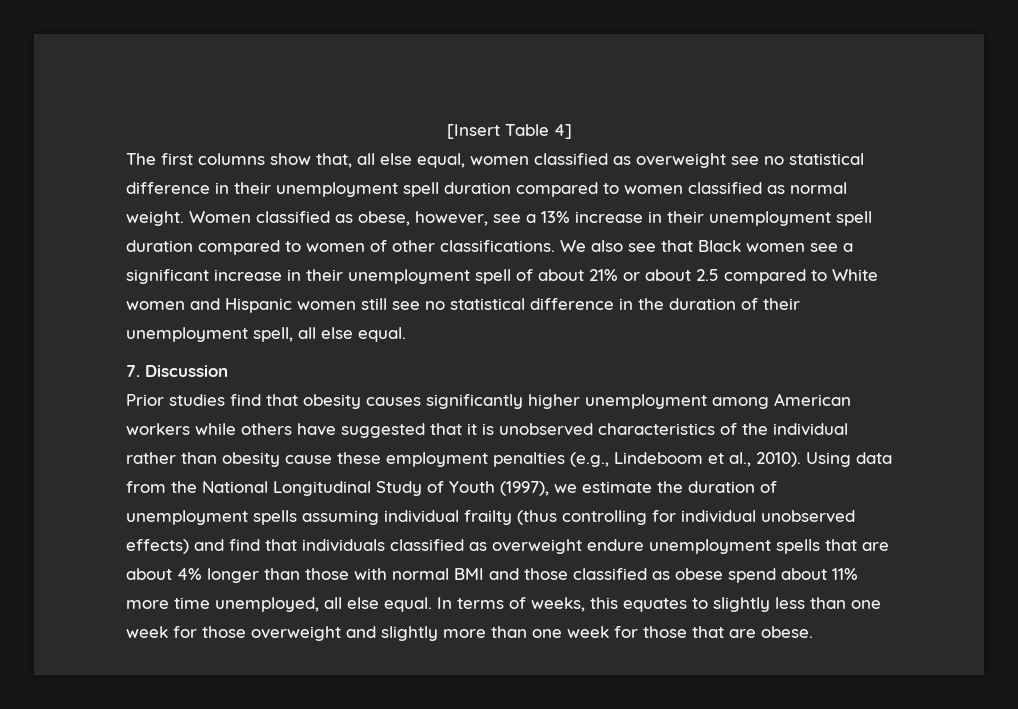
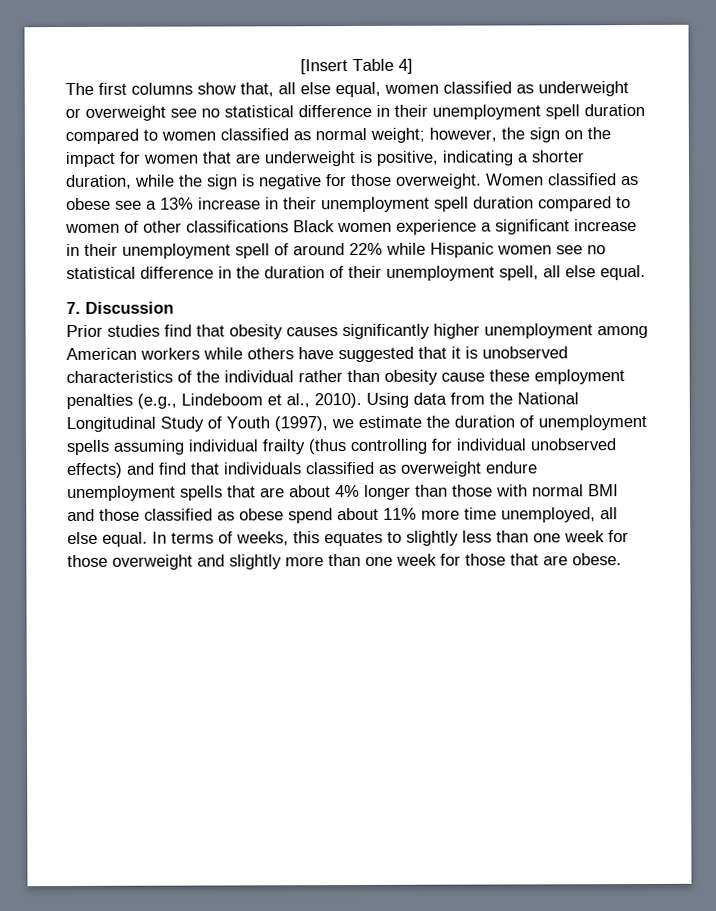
(631, 160) none -> [538,81,629,97] [65,107,81,119] underweight or
[126,211,184,226] weight. -> [370,127,611,143] [65,150,584,168] [66,173,482,190] weight; however, the sign on the impact for women that are underweight is positive, indicating a shorter duration, while the sign is negative for those overweight.
[358,211,488,226] obese, however, -> [66,197,111,211] obese
[440,240,693,252] classifications. We also see that -> [186,220,289,233] classifications
[810,243,838,252] see -> [396,219,477,235] experience
[538,269,878,284] [126,298,220,310] about 21% or about 2.5 compared to White women and -> [293,242,426,256] around 22% while
[361,298,387,310] still -> (552, 250) none

